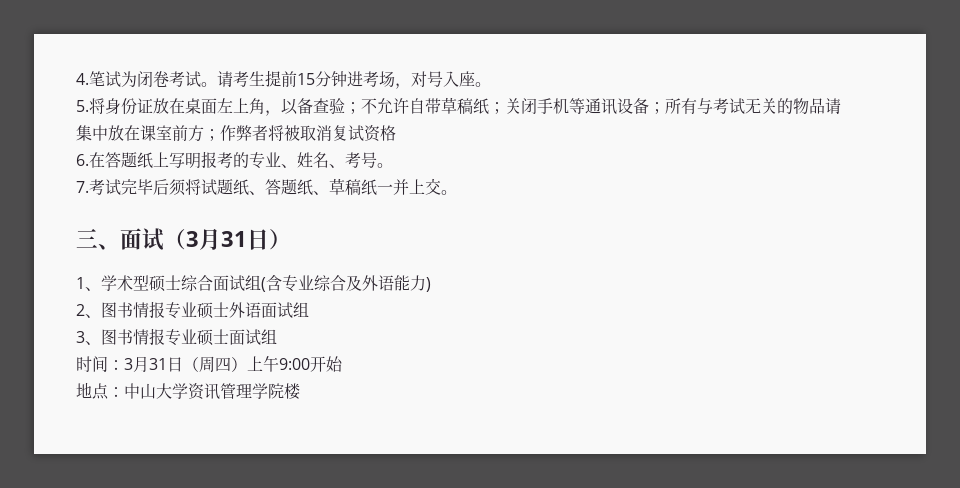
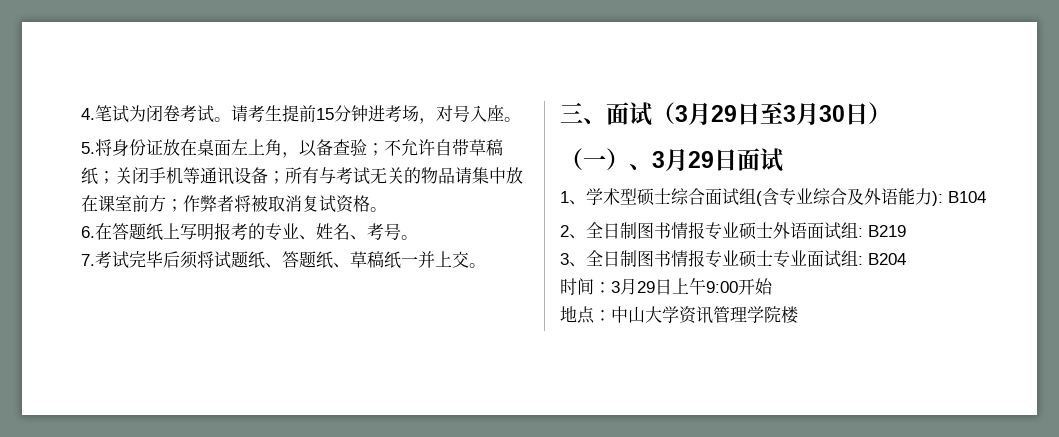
(396, 133) none -> [370,207,387,212] 。
[221,229,291,250] 31日） -> [711,102,891,126] [560,148,783,172] 29日至3月30日） // （一）、3月29日面试
[426,277,431,292] ) -> [932,191,986,206] ): B104
(101, 316) none -> [586,222,637,239] 全日制
(309, 309) none -> [858,225,906,237] : B219
[101,328,277,346] 图书情报专业硕士面试组 -> [586,250,906,268] 全日制图书情报专业硕士专业面试组: B204
[149,356,247,373] 31日（周四） -> [637,279,672,295] 29日

